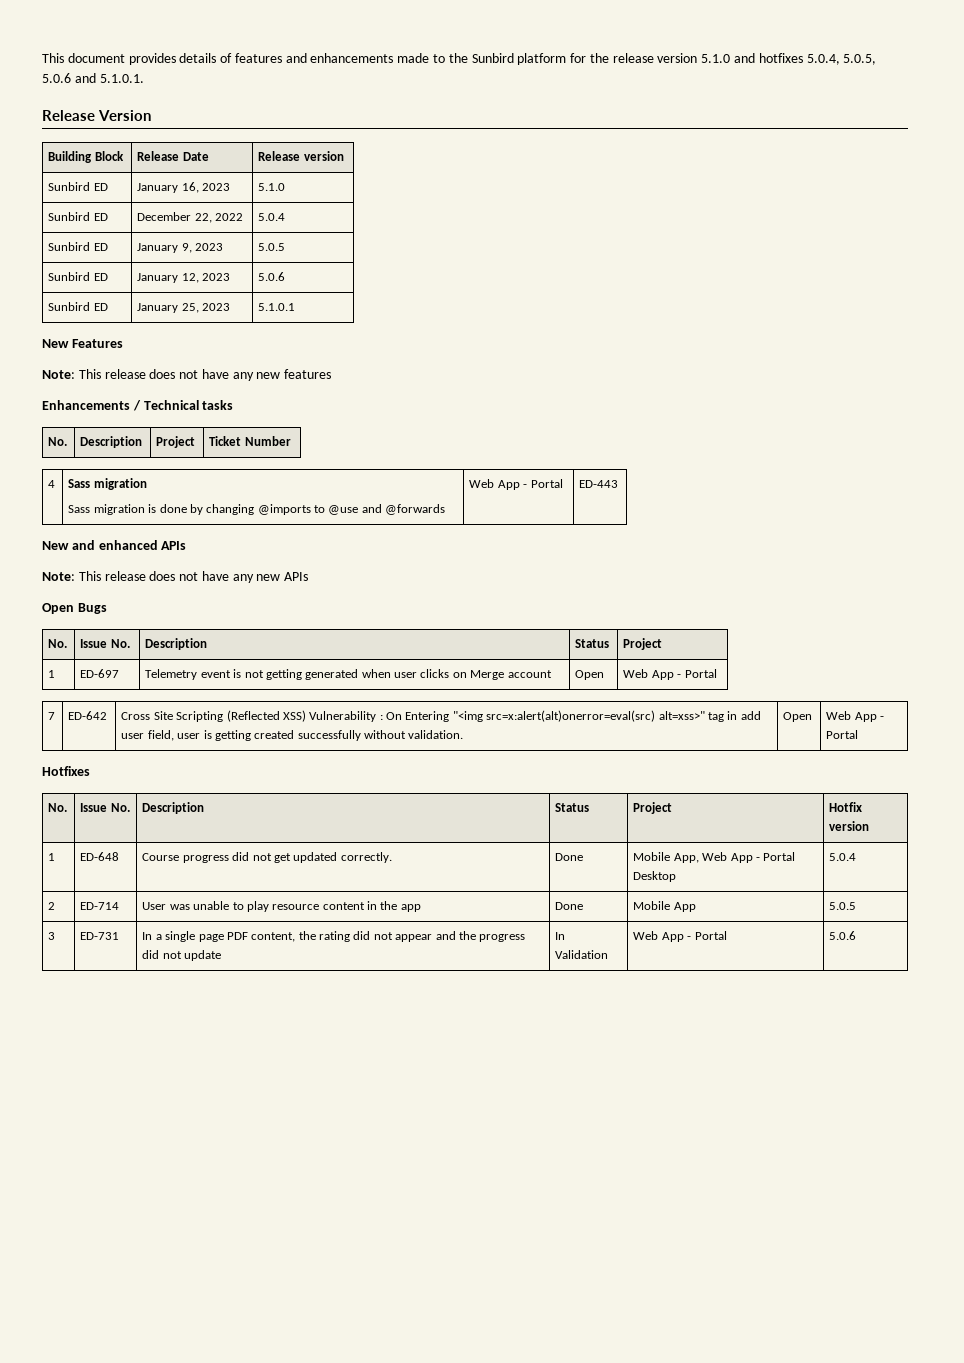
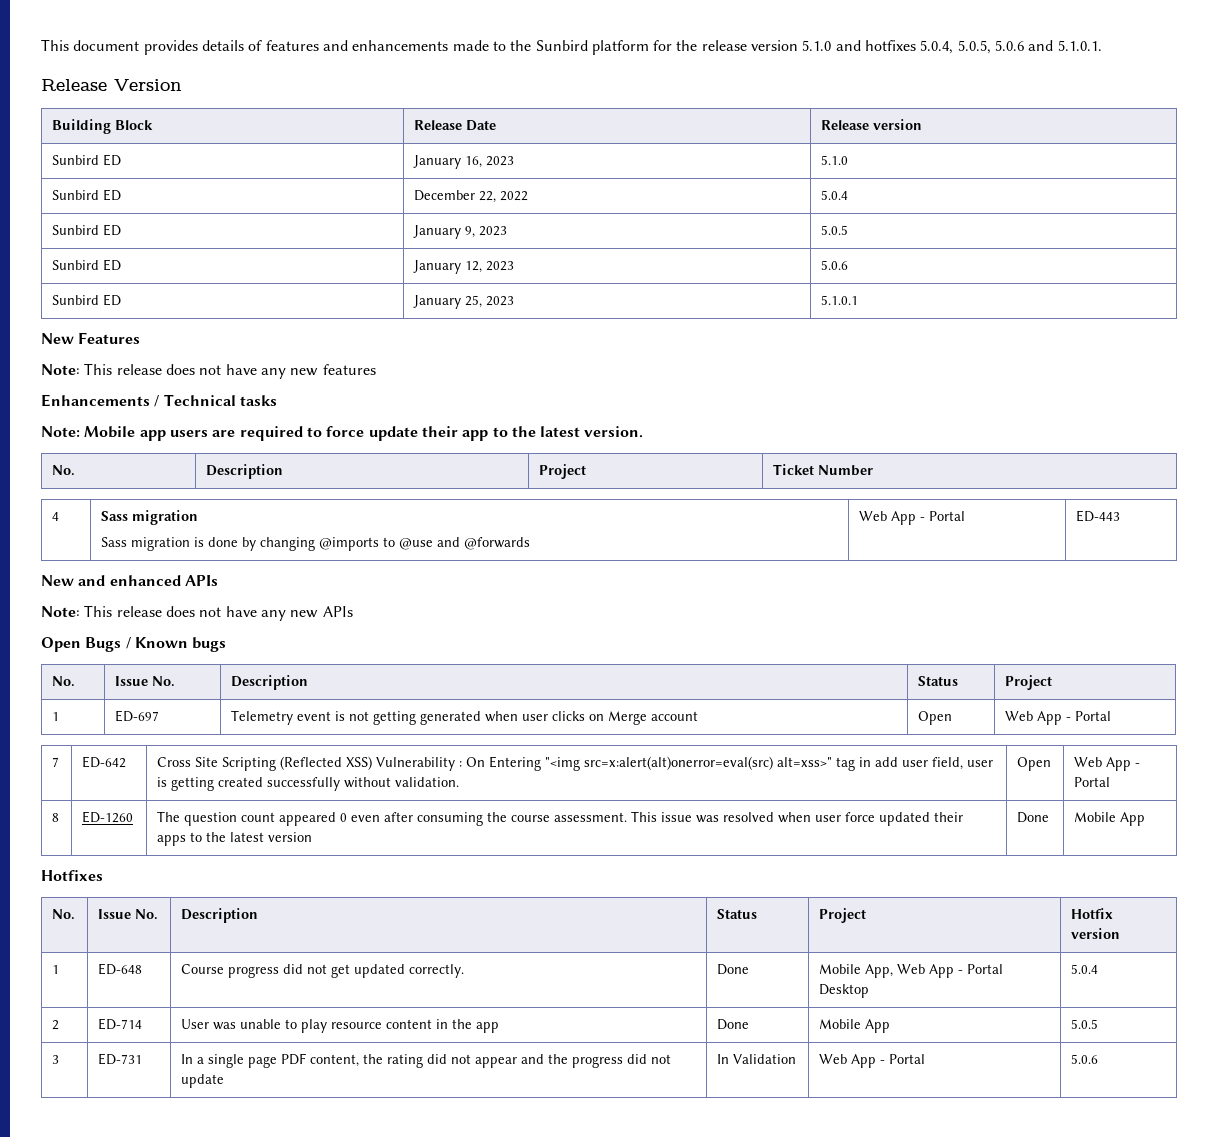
(234, 405) none -> [41,426,644,441] // Note: Mobile app users are required to force update their app to the latest version.
(107, 608) none -> [125,637,227,652] / Known bugs
(859, 734) none -> [52,813,60,822] [82,811,134,823] [157,811,964,826] [157,832,313,846] [1017,812,1050,823] [1074,812,1146,826] // 8 | ED-1260 | The question count appeared 0 even after consuming the course assessment. This issue was resolved when user force updated their apps to the latest version | Done | Mobile App

